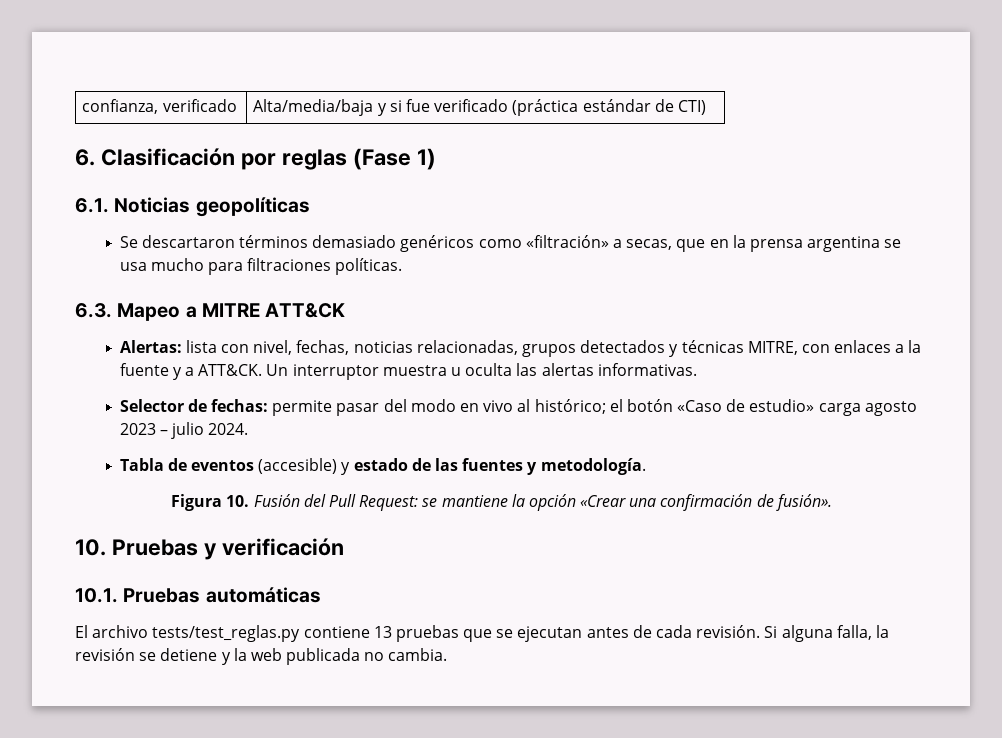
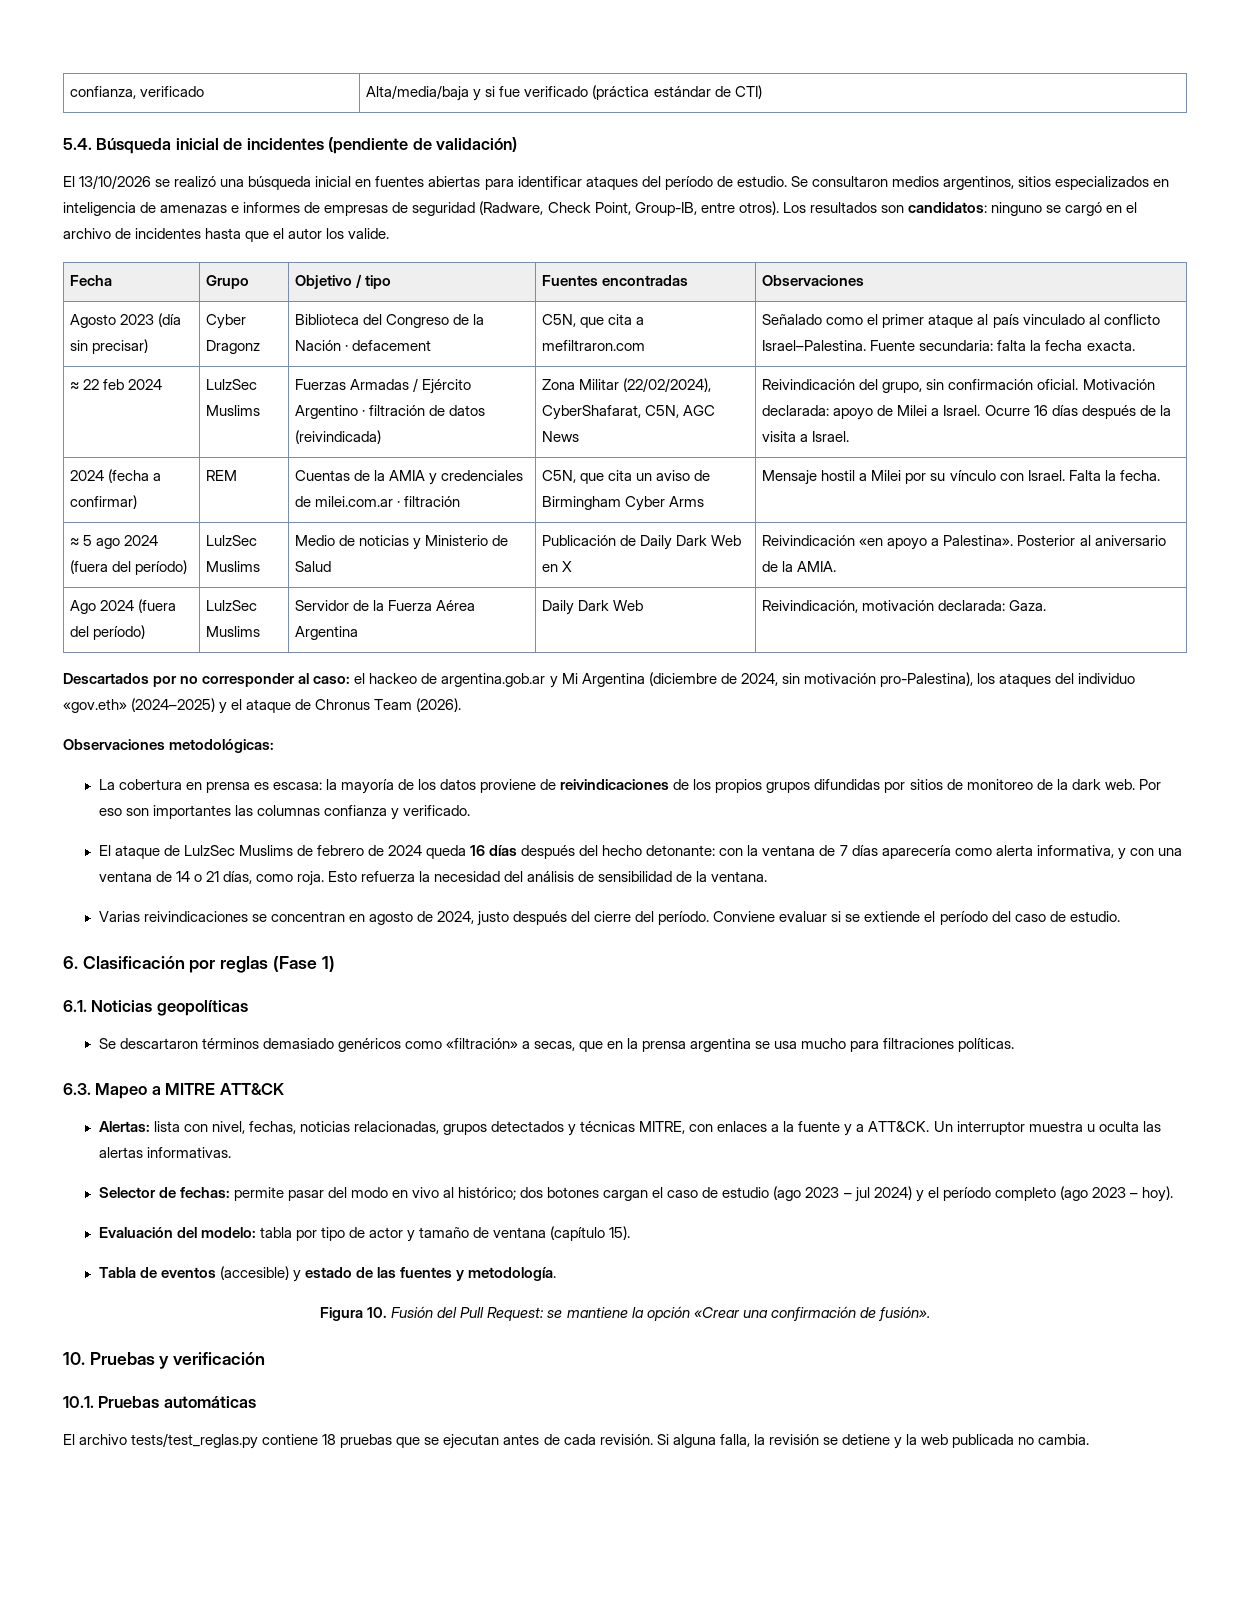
(706, 107) none -> [63,137,518,154] [63,175,1170,190] [63,201,1138,216] [63,228,390,242] [70,275,113,286] [206,275,250,289] [295,274,392,289] [542,275,689,286] [762,275,865,286] [70,313,182,328] [70,339,149,354] [206,314,247,329] [206,340,261,354] [295,314,485,328] [295,340,432,351] [542,314,645,328] [542,340,646,351] [762,314,1160,328] [762,340,1135,351] [70,379,163,390] [206,379,258,390] [206,405,261,416] [295,378,472,394] [295,405,486,419] [295,430,382,444] [542,378,712,392] [542,405,716,420] [542,431,580,442] [762,379,1155,393] [762,405,1171,420] [762,431,850,442] [70,469,162,483] [70,495,138,509] [206,470,238,481] [295,470,524,485] [295,496,461,507] [542,470,711,484] [542,496,705,511] [762,470,1160,485] [70,535,159,549] [70,560,188,575] [206,535,258,546] [206,561,261,572] [295,535,509,550] [295,561,332,572] [542,535,742,550] [542,561,573,572] [762,535,1166,550] [762,561,837,572] [70,599,177,614] [70,625,146,640] [206,600,258,611] [206,626,261,637] [295,600,476,611] [295,626,359,640] [542,600,644,615] [762,600,1047,613] [63,672,1136,688] [63,698,462,714] [63,739,275,753] [98,779,1161,794] [98,805,470,820] [98,845,1182,860] [98,871,768,886] [98,911,1120,926] // 5.4. Búsqueda inicial de incidentes (pendiente de validación) // El 13/10/2026 se realizó una búsqueda inicial en fuentes abiertas para identificar ataques del período de estudio. Se consultaron medios argentinos, sitios especializados en inteligencia de amenazas e informes de empresas de seguridad (Radware, Check Point, Group-IB, entre otros). Los resultados son candidatos: ninguno se cargó en el archivo de incidentes hasta que el autor los valide. // Fecha | Grupo | Objetivo / tipo | Fuentes encontradas | Observaciones // Agosto 2023 (día sin precisar) | Cyber Dragonz | Biblioteca del Congreso de la Nación · defacement | C5N, que cita a mefiltraron.com | Señalado como el primer ataque al país vinculado al conflicto Israel–Palestina. Fuente secundaria: falta la fecha exacta. // ≈ 22 feb 2024 | LulzSec Muslims | Fuerzas Armadas / Ejército Argentino · filtración de datos (reivindicada) | Zona Militar (22/02/2024), CyberShafarat, C5N, AGC News | Reivindicación del grupo, sin confirmación oficial. Motivación declarada: apoyo de Milei a Israel. Ocurre 16 días después de la visita a Israel. // 2024 (fecha a confirmar) | REM | Cuentas de la AMIA y credenciales de milei.com.ar · filtración | C5N, que cita un aviso de Birmingham Cyber Arms | Mensaje hostil a Milei por su vínculo con Israel. Falta la fecha. // ≈ 5 ago 2024 (fuera del período) | LulzSec Muslims | Medio de noticias y Ministerio de Salud | Publicación de Daily Dark Web en X | Reivindicación «en apoyo a Palestina». Posterior al aniversario de la AMIA. // Ago 2024 (fuera del período) | LulzSec Muslims | Servidor de la Fuerza Aérea Argentina | Daily Dark Web | Reivindicación, motivación declarada: Gaza. // Descartados por no corresponder al caso: el hackeo de argentina.gob.ar y Mi Argentina (diciembre de 2024, sin motivación pro-Palestina), los ataques del individuo «gov.eth» (2024–2025) y el ataque de Chronus Team (2026). // Observaciones metodológicas: // La cobertura en prensa es escasa: la mayoría de los datos proviene de reivindicaciones de los propios grupos difundidas por sitios de monitoreo de la dark web. Por eso son importantes las columnas confianza y verificado. // El ataque de LulzSec Muslims de febrero de 2024 queda 16 días después del hecho detonante: con la ventana de 7 días aparecería como alerta informativa, y con una ventana de 14 o 21 días, como roja. Esto refuerza la necesidad del análisis de sensibilidad de la ventana. // Varias reivindicaciones se concentran en agosto de 2024, justo después del cierre del período. Conviene evaluar si se extiende el período del caso de estudio.
[609,399,917,416] [119,422,249,439] el botón «Caso de estudio» carga agosto 2023 – julio 2024. -> [520,1186,1174,1202] [98,1226,631,1242] dos botones cargan el caso de estudio (ago 2023 – jul 2024) y el período completo (ago 2023 – hoy). // Evaluación del modelo: tabla por tipo de actor y tamaño de ventana (capítulo 15).
[373,626,392,638] 13 -> [322,1434,337,1445] 18

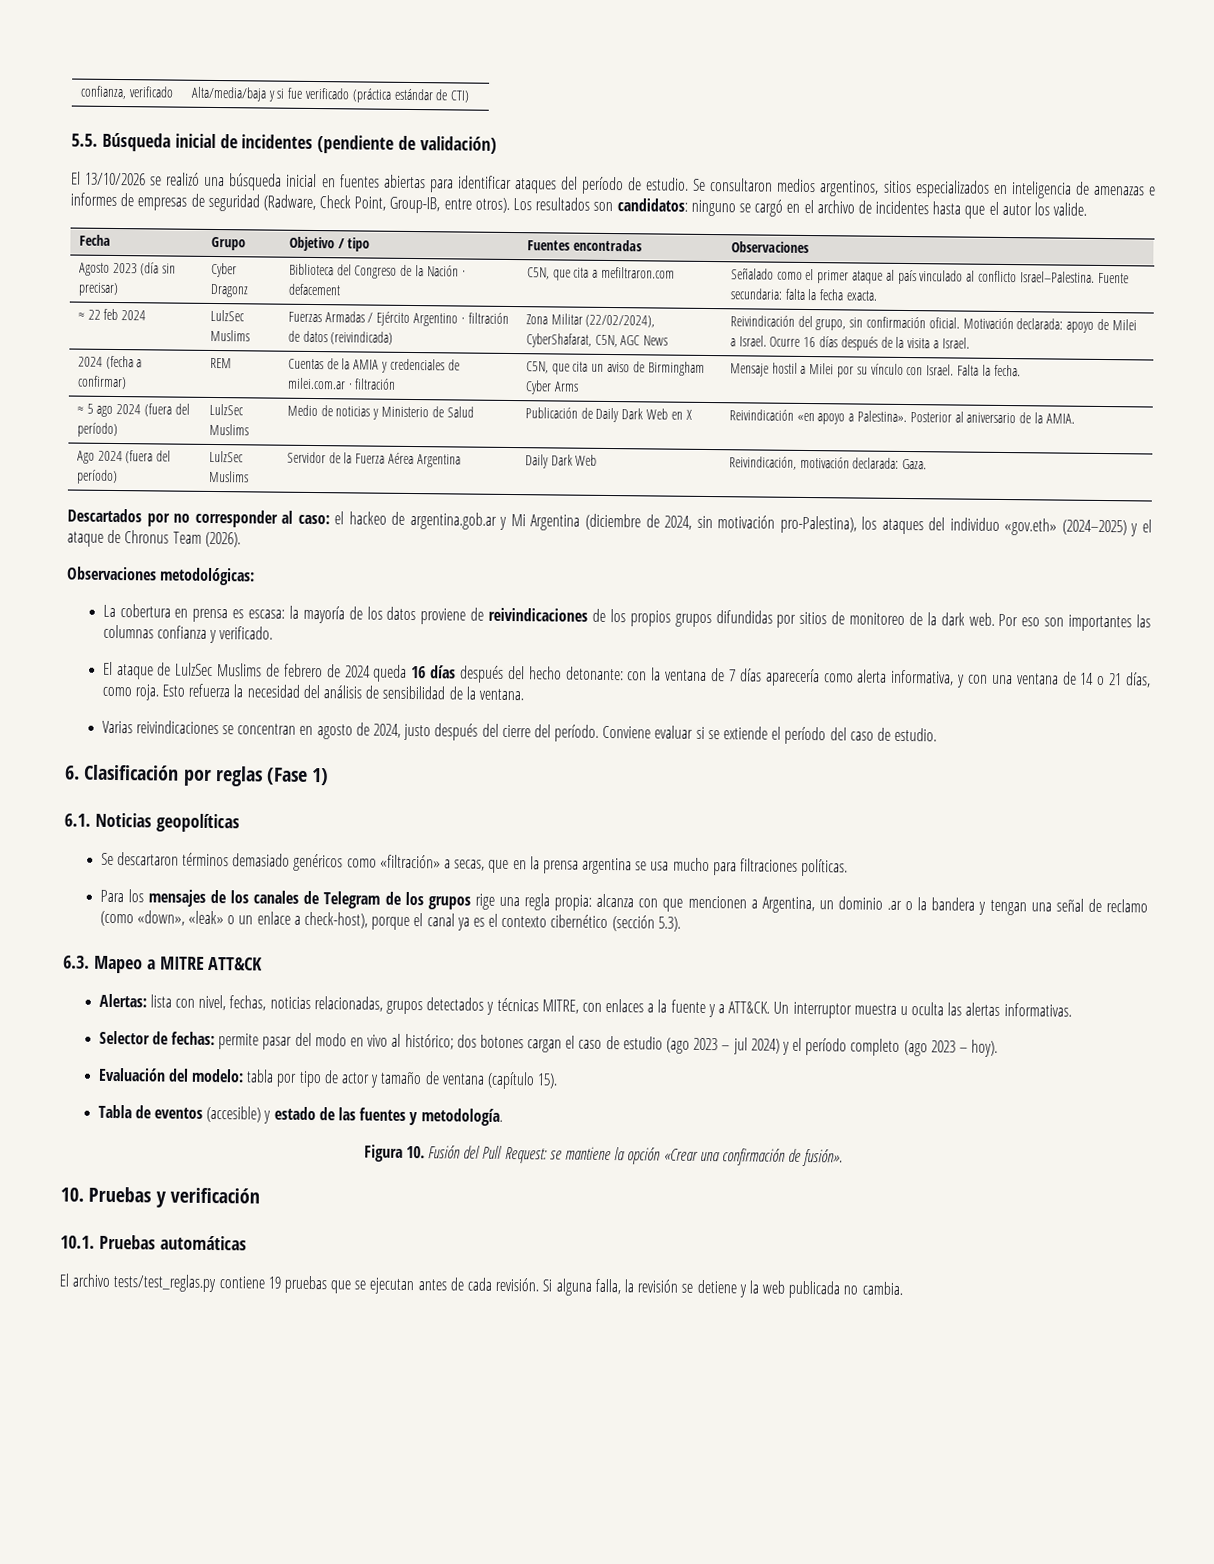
[63,138,92,150] 5.4. -> [71,133,98,147] 5.5.
(1015, 1045) none -> [99,889,1148,916] [99,910,681,932] // Para los mensajes de los canales de Telegram de los grupos rige una regla propia: alcanza con que mencionen a Argentina, un dominio .ar o la bandera y tengan una señal de reclamo (como «down», «leak» o un enlace a check-host), porque el canal ya es el contexto cibernético (sección 5.3).
[322,1434,337,1445] 18 -> [267,1276,281,1289] 19

